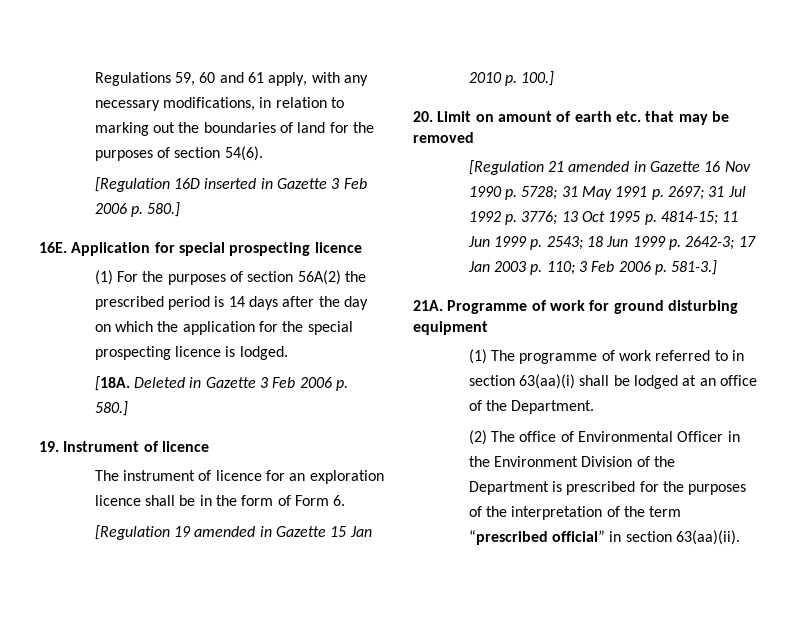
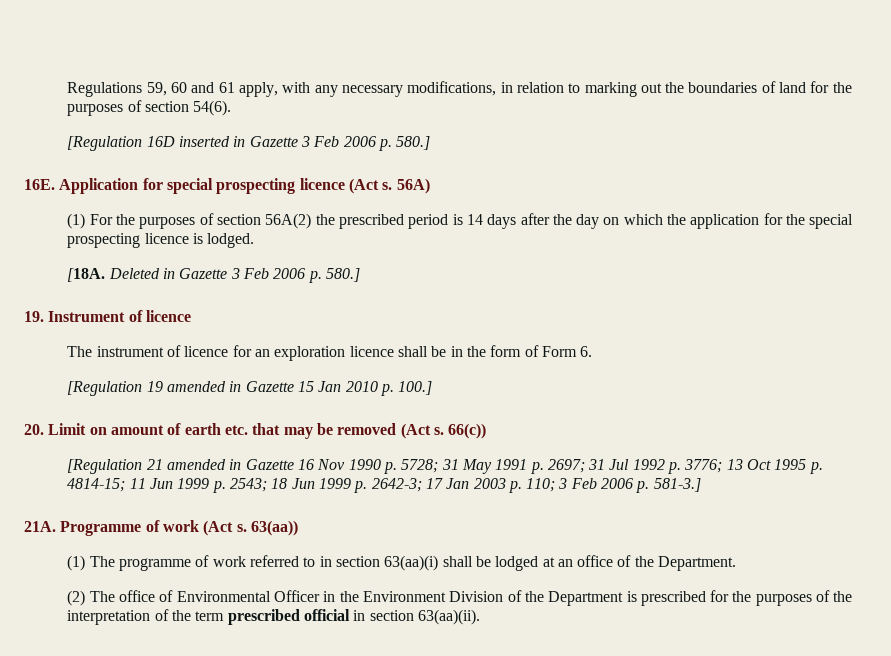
(362, 247) none -> [348,178,430,194] (Act s. 56A)
(474, 137) none -> [400,423,487,439] (Act s. 66(c))
[589,300,738,314] [413,321,488,335] for ground disturbing equipment -> [203,520,298,536] (Act s. 63(aa))
[468,530,606,545] “prescribed official” -> [227,609,350,625] prescribed official

